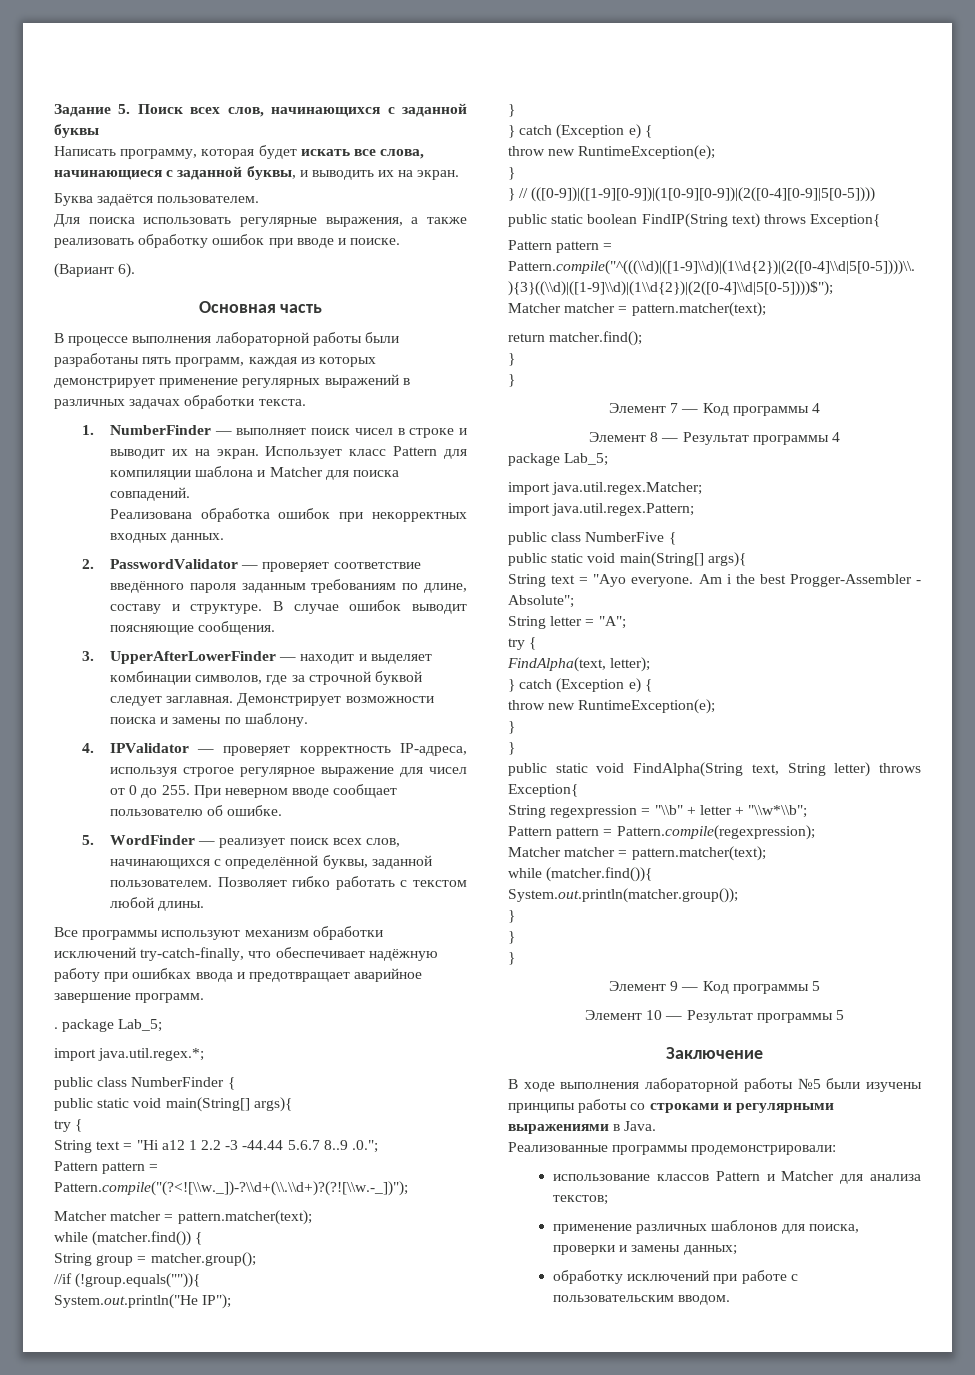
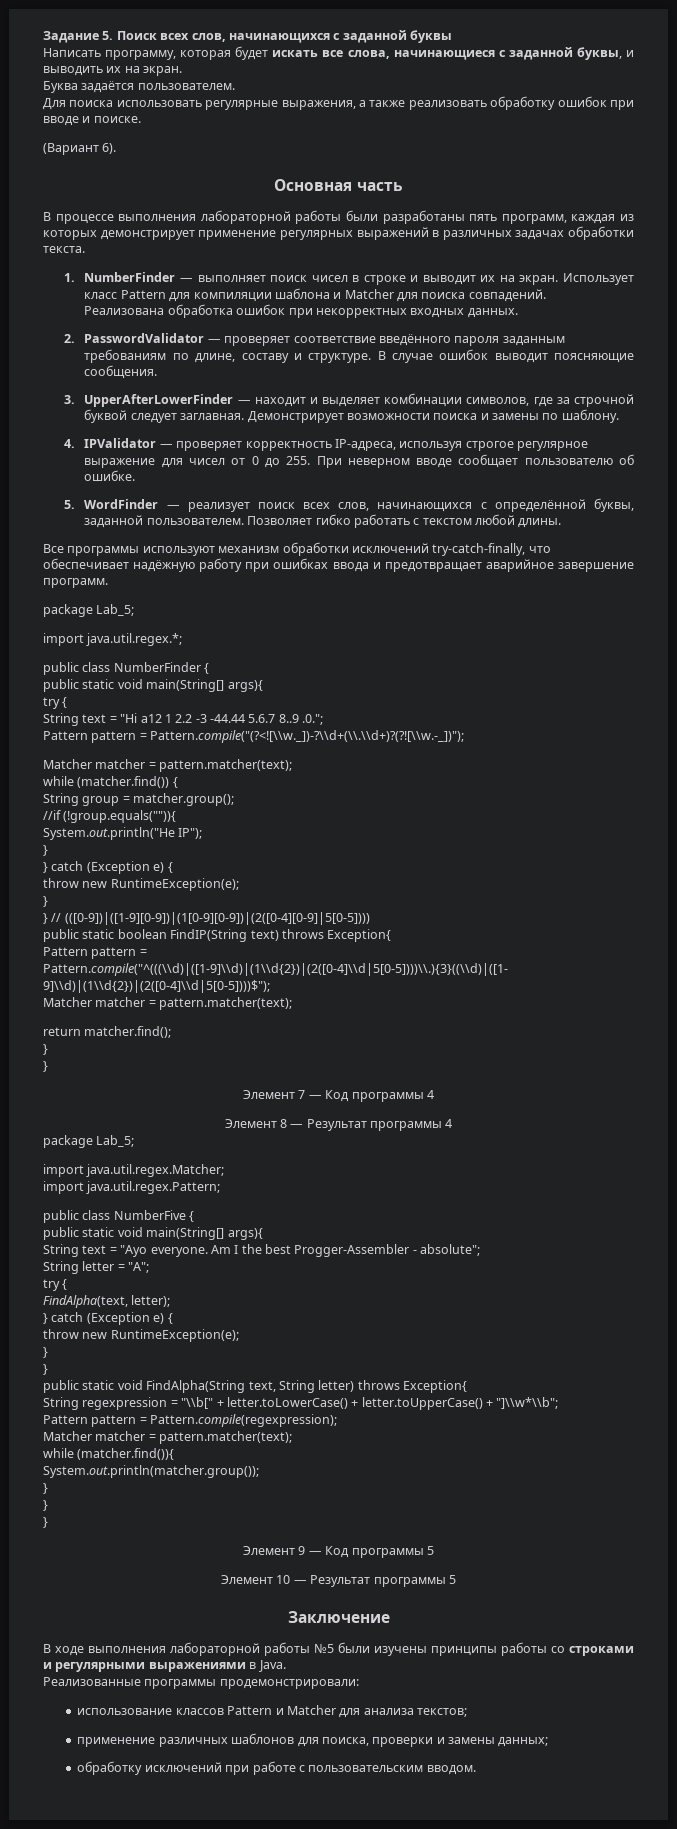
[54,1027,58,1029] . -> (108, 583) none
[726,574,732,584] i -> [234,1245,239,1254] I
[508,595,574,608] Absolute"; -> [420,1244,481,1256] absolute";
[654,805,808,818] "\\b" + letter + "\\w*\\b"; -> [181,1397,559,1410] "\\b[" + letter.toLowerCase() + letter.toUpperCase() + "]\\w*\\b";

